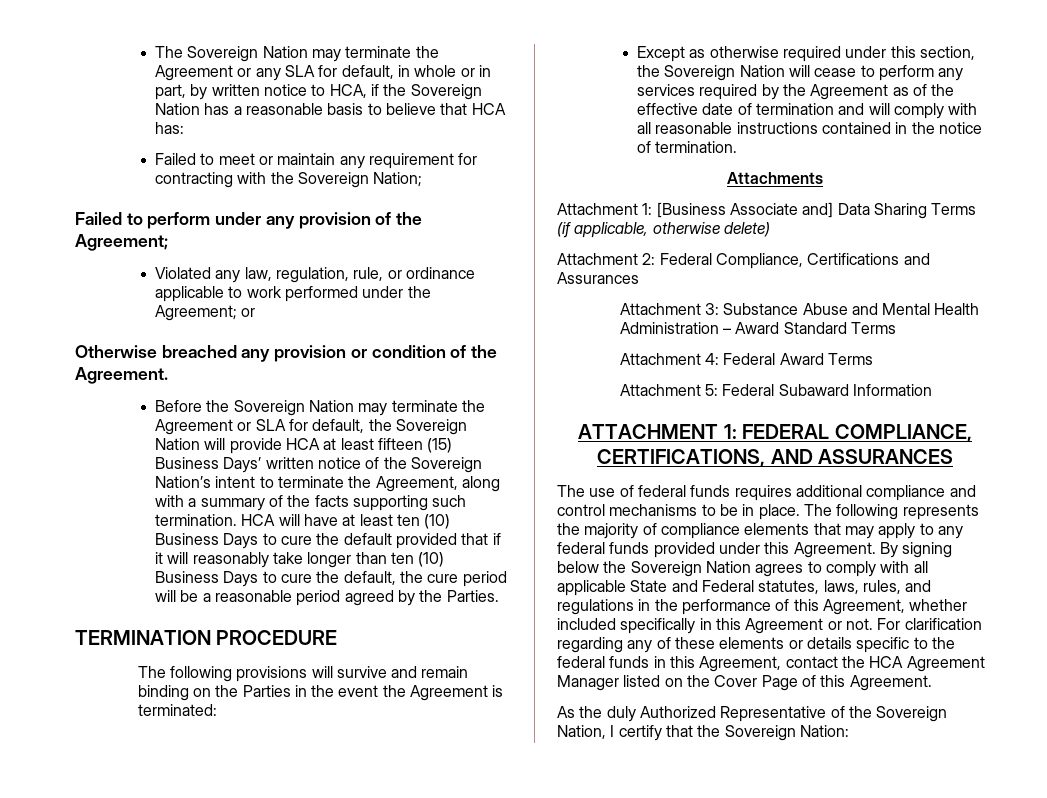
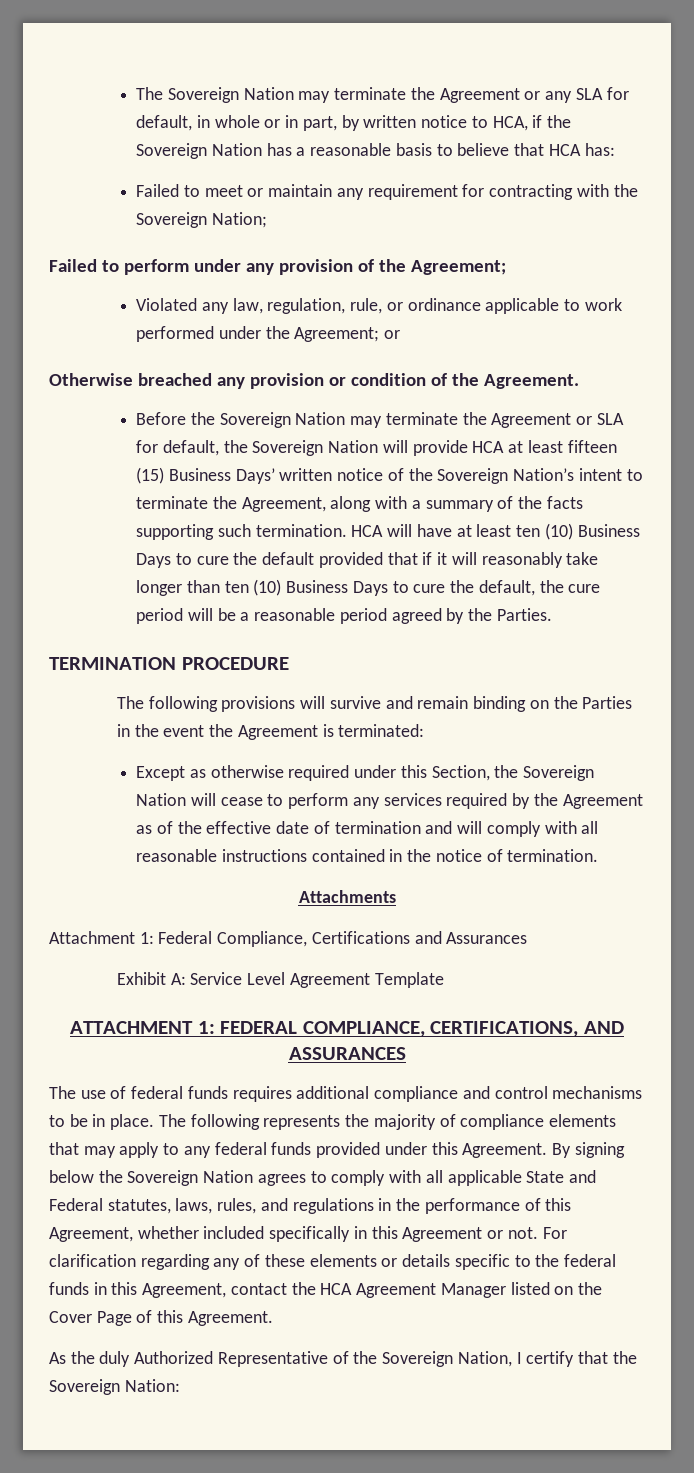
[920,46,976,60] section, -> [431,765,490,781] Section,
[656,202,977,219] [557,222,770,238] [557,253,656,265] [Business Associate and] Data Sharing Terms (if applicable, otherwise delete) // Attachment 2: -> (154, 938) none
[619,303,980,315] [619,322,896,334] [619,353,873,365] [619,384,932,396] Attachment 3: Substance Abuse and Mental Health Administration – Award Standard Terms // Attachment 4: Federal Award Terms // Attachment 5: Federal Subaward Information -> [117,972,444,988] Exhibit A: Service Level Agreement Template

